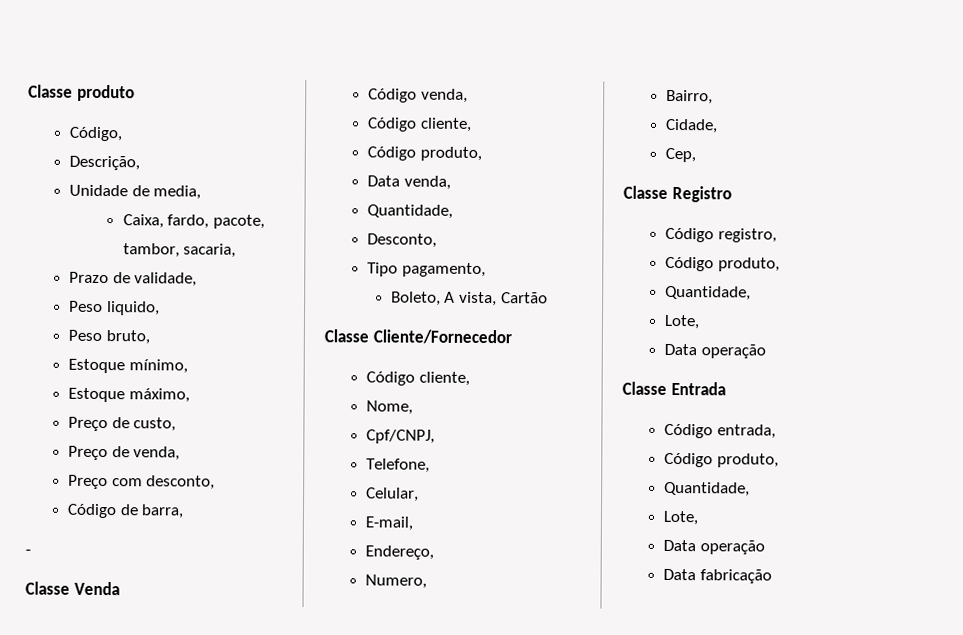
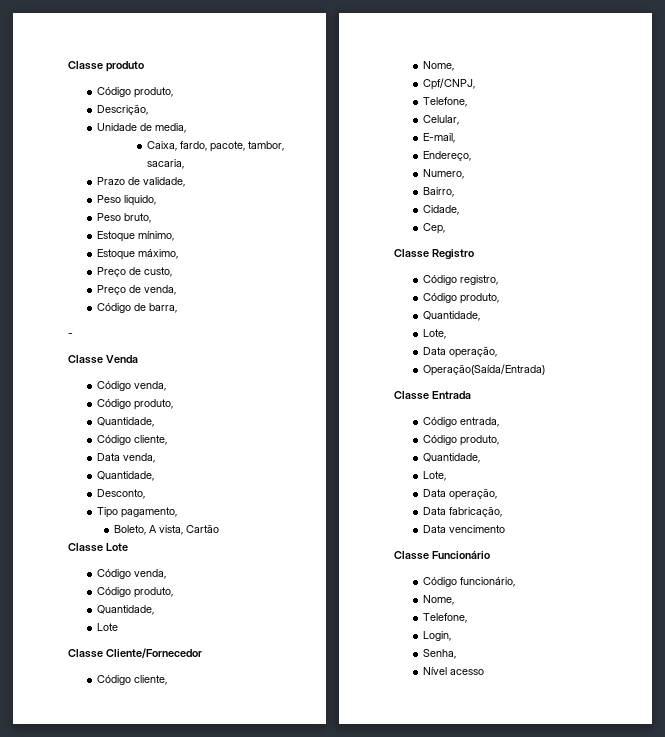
[69,126,123,142] Código, -> [96,87,173,98] Código produto,
[68,474,216,490] // Preço com desconto, -> (176, 290) none
[419,117,472,132] [367,146,482,161] cliente, // Código produto, -> [133,399,173,410] [96,417,154,427] [96,435,167,445] produto, // Quantidade, // Código cliente,
(548, 298) none -> [68,543,128,552] [96,569,166,579] [96,587,173,598] [96,605,154,615] [96,623,118,631] // Classe Lote // Código venda, // Código produto, // Quantidade, // Lote
[700,344,766,359] operação -> [448,346,497,358] [422,364,545,376] operação, // Operação(Saída/Entrada)
[699,540,765,555] [663,568,772,584] operação // Data fabricação -> [448,488,497,500] [422,506,502,517] [422,525,505,533] [394,551,490,560] [422,577,515,587] [422,595,454,605] [422,613,467,623] [422,631,451,641] [422,649,456,659] [422,667,484,675] operação, // Data fabricação, // Data vencimento // Classe Funcionário // Código funcionário, // Nome, // Telefone, // Login, // Senha, // Nível acesso

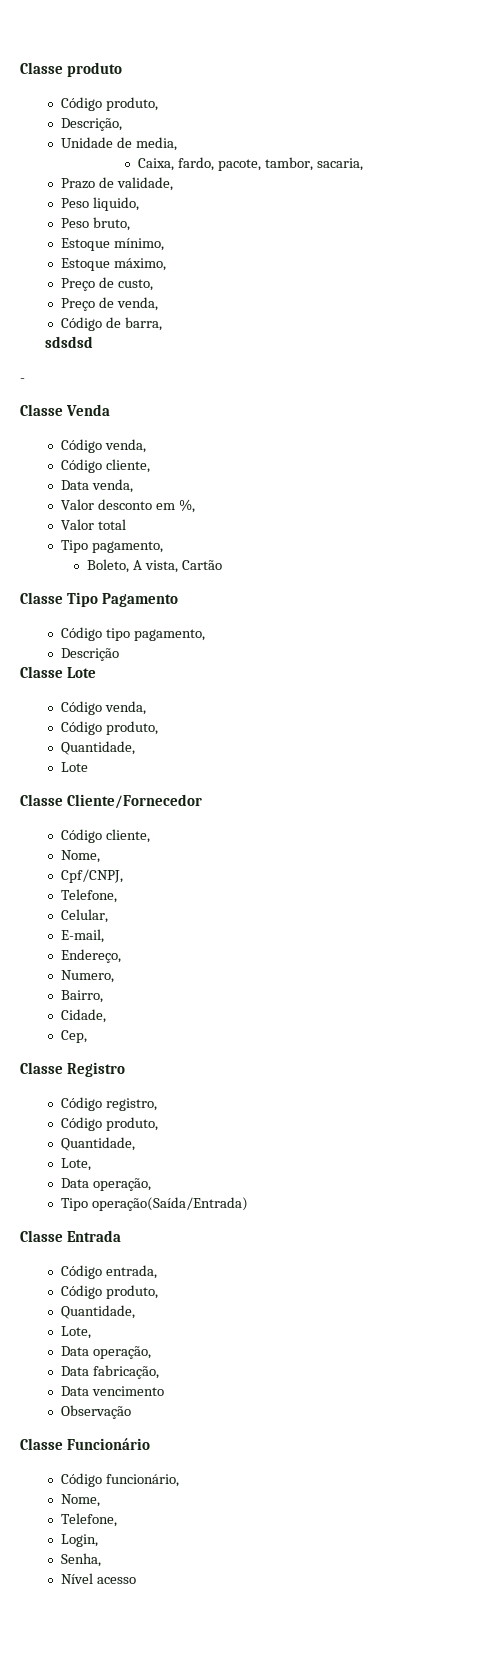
(177, 308) none -> [45,336,94,348] // sdsdsd
[96,399,173,410] [96,417,154,427] // Código produto, // Quantidade, -> (147, 446) none
[96,471,154,481] [96,489,145,499] Quantidade, // Desconto, -> [61,499,196,513] [61,519,127,530] Valor desconto em %, // Valor total
(219, 528) none -> [20,592,178,607] [61,627,206,641] [61,648,120,661] // Classe Tipo Pagamento // Código tipo pagamento, // Descrição
[422,364,545,376] Operação(Saída/Entrada) -> [61,1197,249,1211] Tipo operação(Saída/Entrada)
(505, 529) none -> [61,1405,132,1419] // Observação

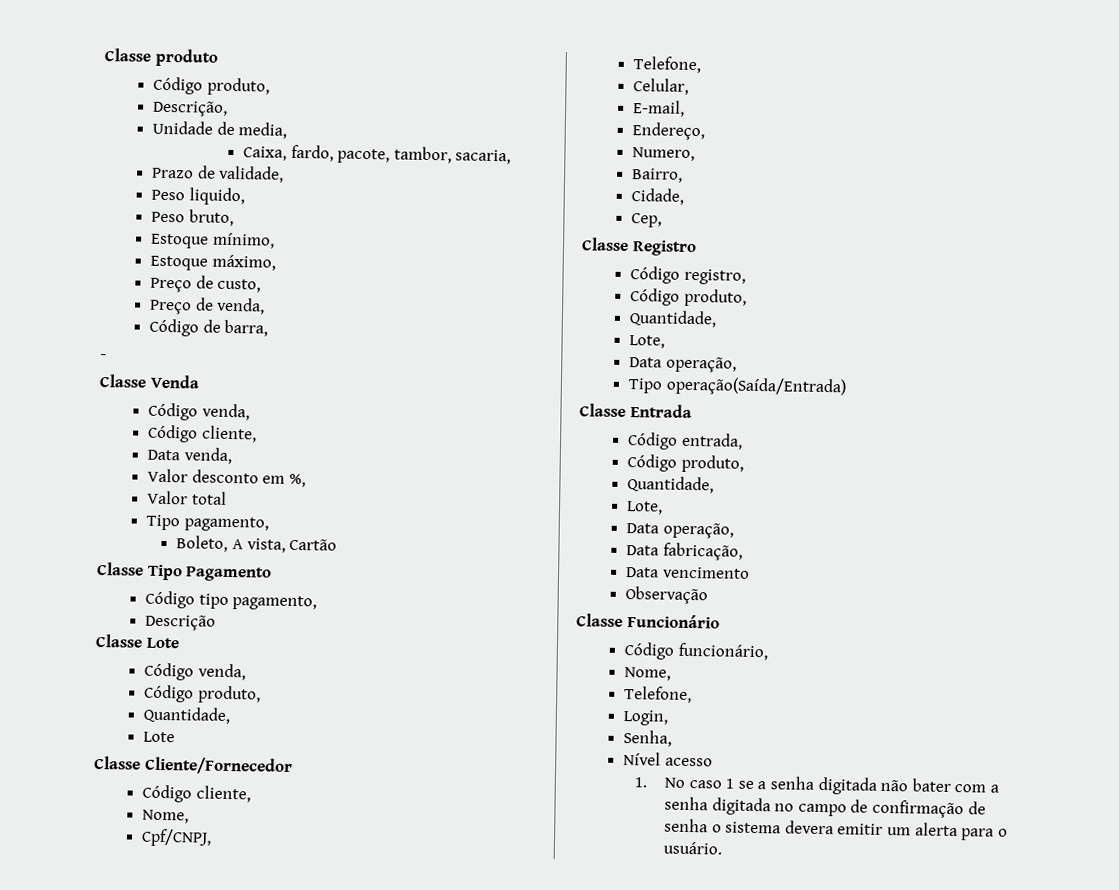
[45,336,94,348] // sdsdsd -> (269, 328) none
(137, 1580) none -> [633,776,999,795] [663,796,986,819] [663,818,1008,841] [662,841,722,855] // 1. No caso 1 se a senha digitada não bater com a senha digitada no campo de confirmação de senha o sistema devera emitir um alerta para o usuário.

